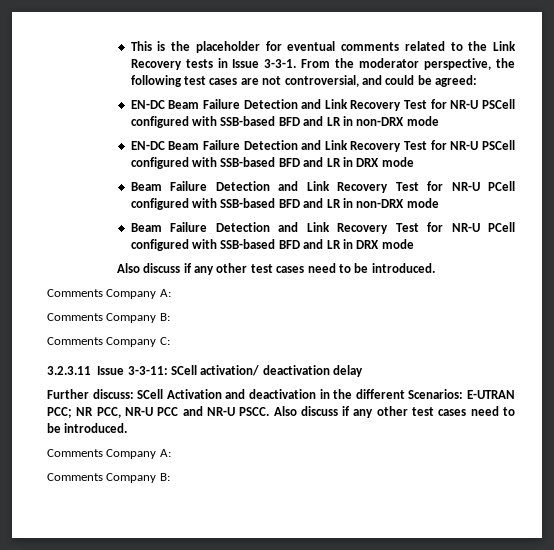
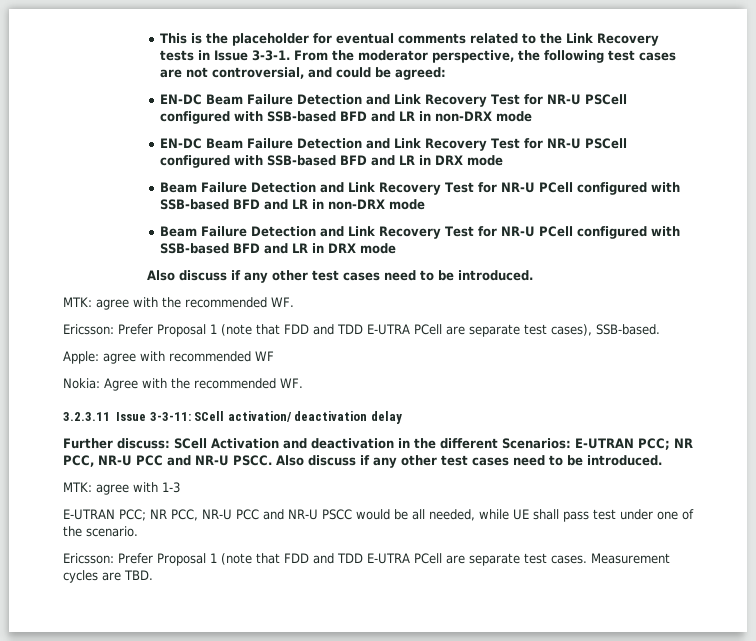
[47,289,171,299] [47,313,170,323] [47,337,170,347] Comments Company A: // Comments Company B: // Comments Company C: -> [63,297,294,310] [63,324,660,337] [63,351,274,364] [63,378,303,391] MTK: agree with the recommended WF. // Ericsson: Prefer Proposal 1 (note that FDD and TDD E-UTRA PCell are separate test cases), SSB-based. // Apple: agree with recommended WF // Nokia: Agree with the recommended WF.
[47,449,171,459] [47,473,170,483] Comments Company A: // Comments Company B: -> [63,482,180,495] [63,509,694,522] [63,526,138,537] [63,553,670,566] [63,570,153,583] MTK: agree with 1-3 // E-UTRAN PCC; NR PCC, NR-U PCC and NR-U PSCC would be all needed, while UE shall pass test under one of the scenario. // Ericsson: Prefer Proposal 1 (note that FDD and TDD E-UTRA PCell are separate test cases. Measurement cycles are TBD.

